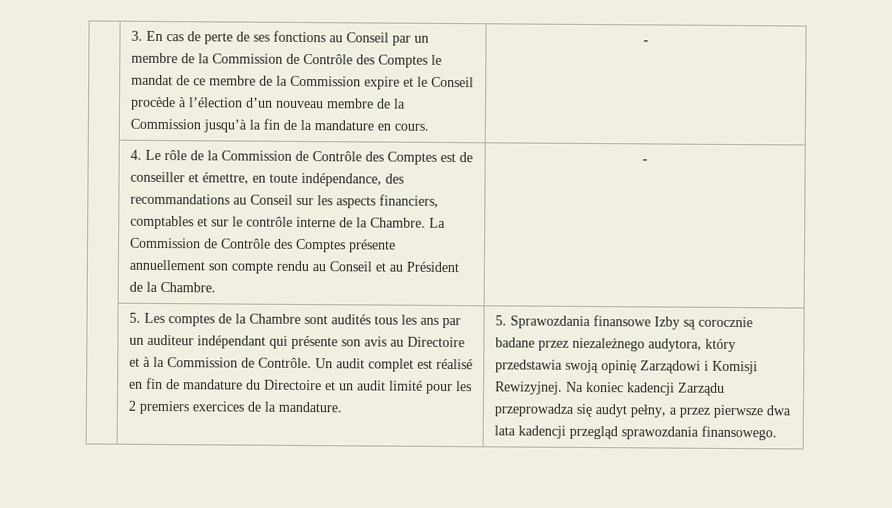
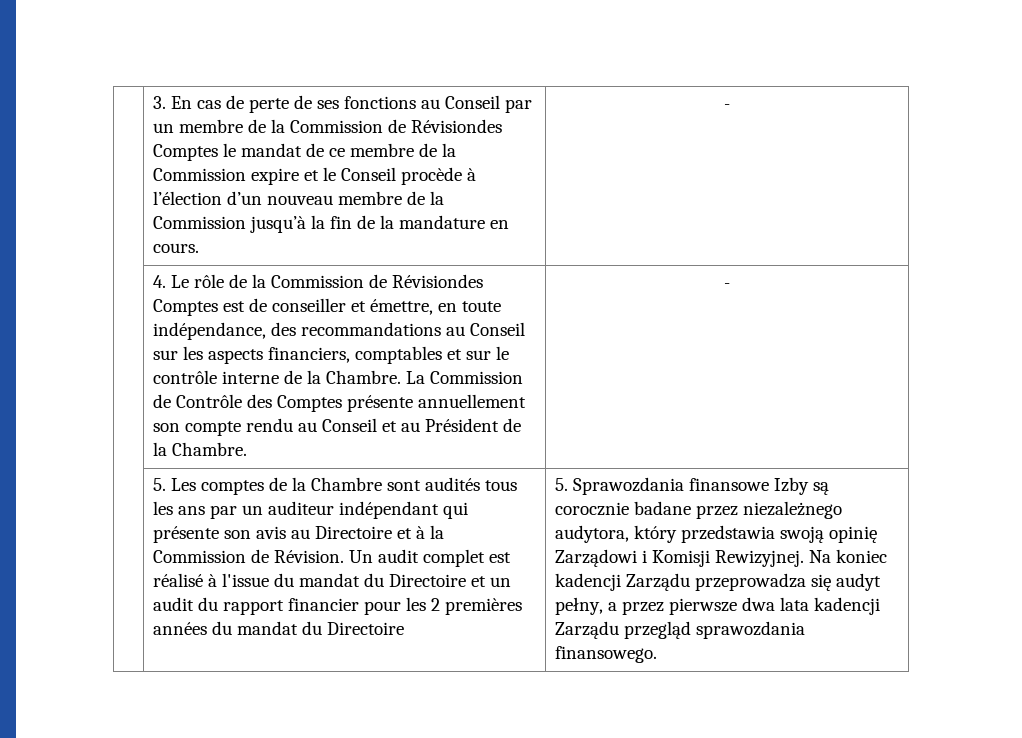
[302,53,375,65] Contrôle des -> [411,119,503,133] Révisiondes
[311,151,384,162] Contrôle des -> [392,274,484,288] Révisiondes
[257,357,312,369] Contrôle. -> [274,550,345,563] Révision.
[128,377,243,390] en fin de mandature -> [208,573,361,587] à l'issue du mandat
[388,380,472,395] [127,400,342,415] limité pour les 2 premiers exercices de la mandature. -> [198,597,523,615] [153,621,405,635] du rapport financier pour les 2 premières années du mandat du Directoire
(566, 432) none -> [555,621,620,639] Zarządu

